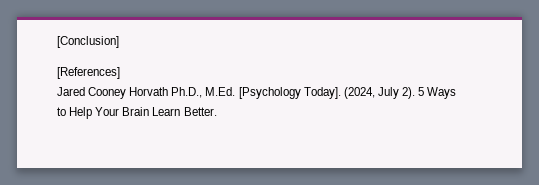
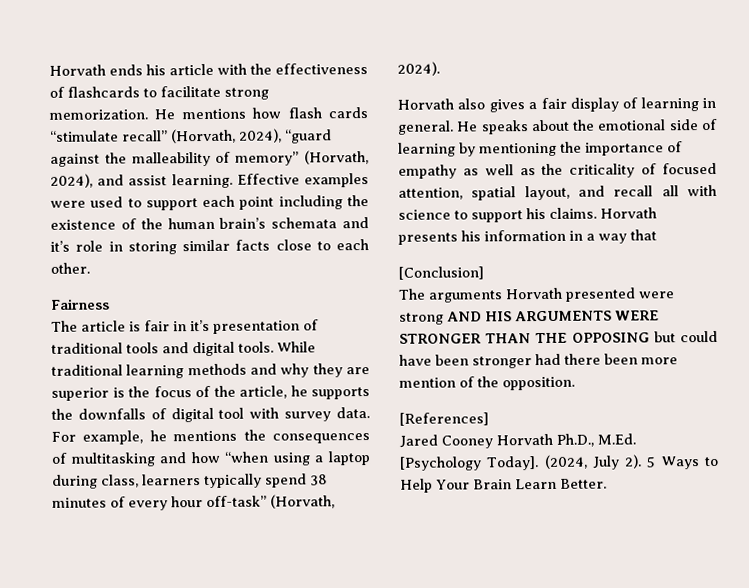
[57,36,119,48] [Conclusion] -> [49,63,368,76] [49,85,269,100] [49,107,368,120] [50,128,332,144] [50,150,369,167] [50,173,369,189] [50,195,369,211] [50,217,369,230] [50,239,369,255] [50,262,90,274] [51,298,110,310] [51,319,319,334] [51,341,316,357] [51,363,370,379] [51,385,370,401] [51,407,370,423] [51,429,370,445] [51,451,371,467] [52,473,328,489] [52,494,335,511] [397,61,440,76] [397,97,716,113] [397,118,718,135] [398,141,683,157] [398,162,717,179] [398,184,717,201] [398,207,657,223] [398,229,657,245] [398,266,484,280] [398,287,675,303] [399,310,659,325] [399,330,718,344] [399,353,678,369] [399,376,575,391] Horvath ends his article with the effectiveness of flashcards to facilitate strong memorization. He mentions how flash cards “stimulate recall” (Horvath, 2024), “guard against the malleability of memory” (Horvath, 2024), and assist learning. Effective examples were used to support each point including the existence of the human brain’s schemata and it’s role in storing similar facts close to each other. // Fairness // The article is fair in it’s presentation of traditional tools and digital tools. While traditional learning methods and why they are superior is the focus of the article, he supports the downfalls of digital tool with survey data. For example, he mentions the consequences of multitasking and how “when using a laptop during class, learners typically spend 38 minutes of every hour off-task” (Horvath, 2024). // Horvath also gives a fair display of learning in general. He speaks about the emotional side of learning by mentioning the importance of empathy as well as the criticality of focused attention, spatial layout, and recall all with science to support his claims. Horvath presents his information in a way that // [Conclusion] // The arguments Horvath presented were strong AND HIS ARGUMENTS WERE STRONGER THAN THE OPPOSING but could have been stronger had there been more mention of the opposition.

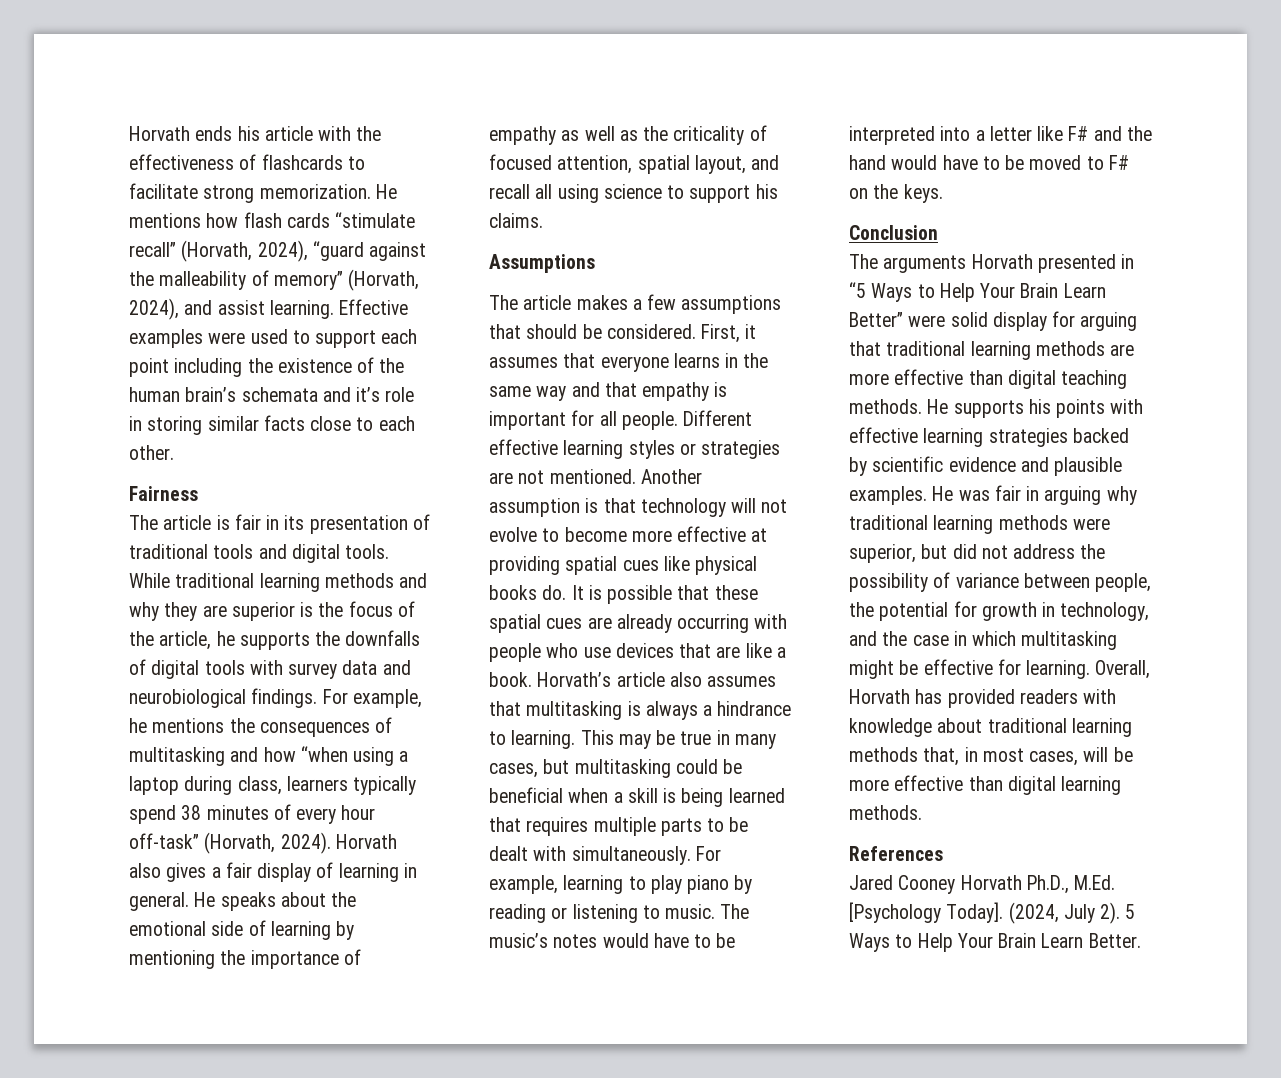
[190,319,210,332] it’s -> [284,515,305,530] its
[218,407,245,419] tool -> [204,660,245,675] tools
[336,407,370,419] data. -> [342,660,411,675] [129,688,318,708] data and neurobiological findings.
(440, 68) // -> (331, 843) none
[687,184,717,197] with -> [557,184,599,203] using
[600,207,657,219] [398,229,657,245] [398,266,484,280] [398,287,675,303] [399,310,659,325] [399,330,718,344] [399,353,678,369] [399,376,575,391] [399,412,489,426] Horvath presents his information in a way that // [Conclusion] // The arguments Horvath presented were strong AND HIS ARGUMENTS WERE STRONGER THAN THE OPPOSING but could have been stronger had there been more mention of the opposition. // [References] -> [489,254,595,273] [489,294,782,314] [489,324,757,343] [489,353,769,372] [489,382,728,401] [489,410,753,430] [489,439,781,459] [489,469,702,484] [489,498,788,517] [489,526,768,542] [489,556,758,575] [489,585,758,604] [489,614,788,633] [489,643,786,662] [489,672,777,687] [489,701,792,720] [489,730,776,749] [489,759,743,778] [489,787,785,807] [489,817,749,836] [489,846,721,865] [489,875,753,894] [489,904,750,923] [489,933,736,948] [849,126,1152,145] [849,155,1129,170] [849,184,943,203] [849,225,938,240] [849,254,1135,273] [849,282,1106,302] [849,311,1138,331] [849,341,1135,360] [849,369,1128,389] [849,399,1144,418] [849,427,1129,447] [849,456,1123,476] [849,485,1137,505] [849,515,1110,534] [849,544,1106,563] [849,572,1152,592] [849,601,1150,621] [849,631,1118,650] [849,659,1151,679] [849,689,1117,708] [849,718,1132,737] [849,747,1133,766] [849,775,1122,795] [849,805,922,820] [849,846,943,861] // Assumptions // The article makes a few assumptions that should be considered. First, it assumes that everyone learns in the same way and that empathy is important for all people. Different effective learning styles or strategies are not mentioned. Another assumption is that technology will not evolve to become more effective at providing spatial cues like physical books do. It is possible that these spatial cues are already occurring with people who use devices that are like a book. Horvath’s article also assumes that multitasking is always a hindrance to learning. This may be true in many cases, but multitasking could be beneficial when a skill is being learned that requires multiple parts to be dealt with simultaneously. For example, learning to play piano by reading or listening to music. The music’s notes would have to be interpreted into a letter like F# and the hand would have to be moved to F# on the keys. // Conclusion // The arguments Horvath presented in “5 Ways to Help Your Brain Learn Better” were solid display for arguing that traditional learning methods are more effective than digital teaching methods. He supports his points with effective learning strategies backed by scientific evidence and plausible examples. He was fair in arguing why traditional learning methods were superior, but did not address the possibility of variance between people, the potential for growth in technology, and the case in which multitasking might be effective for learning. Overall, Horvath has provided readers with knowledge about traditional learning methods that, in most cases, will be more effective than digital learning methods. // References

